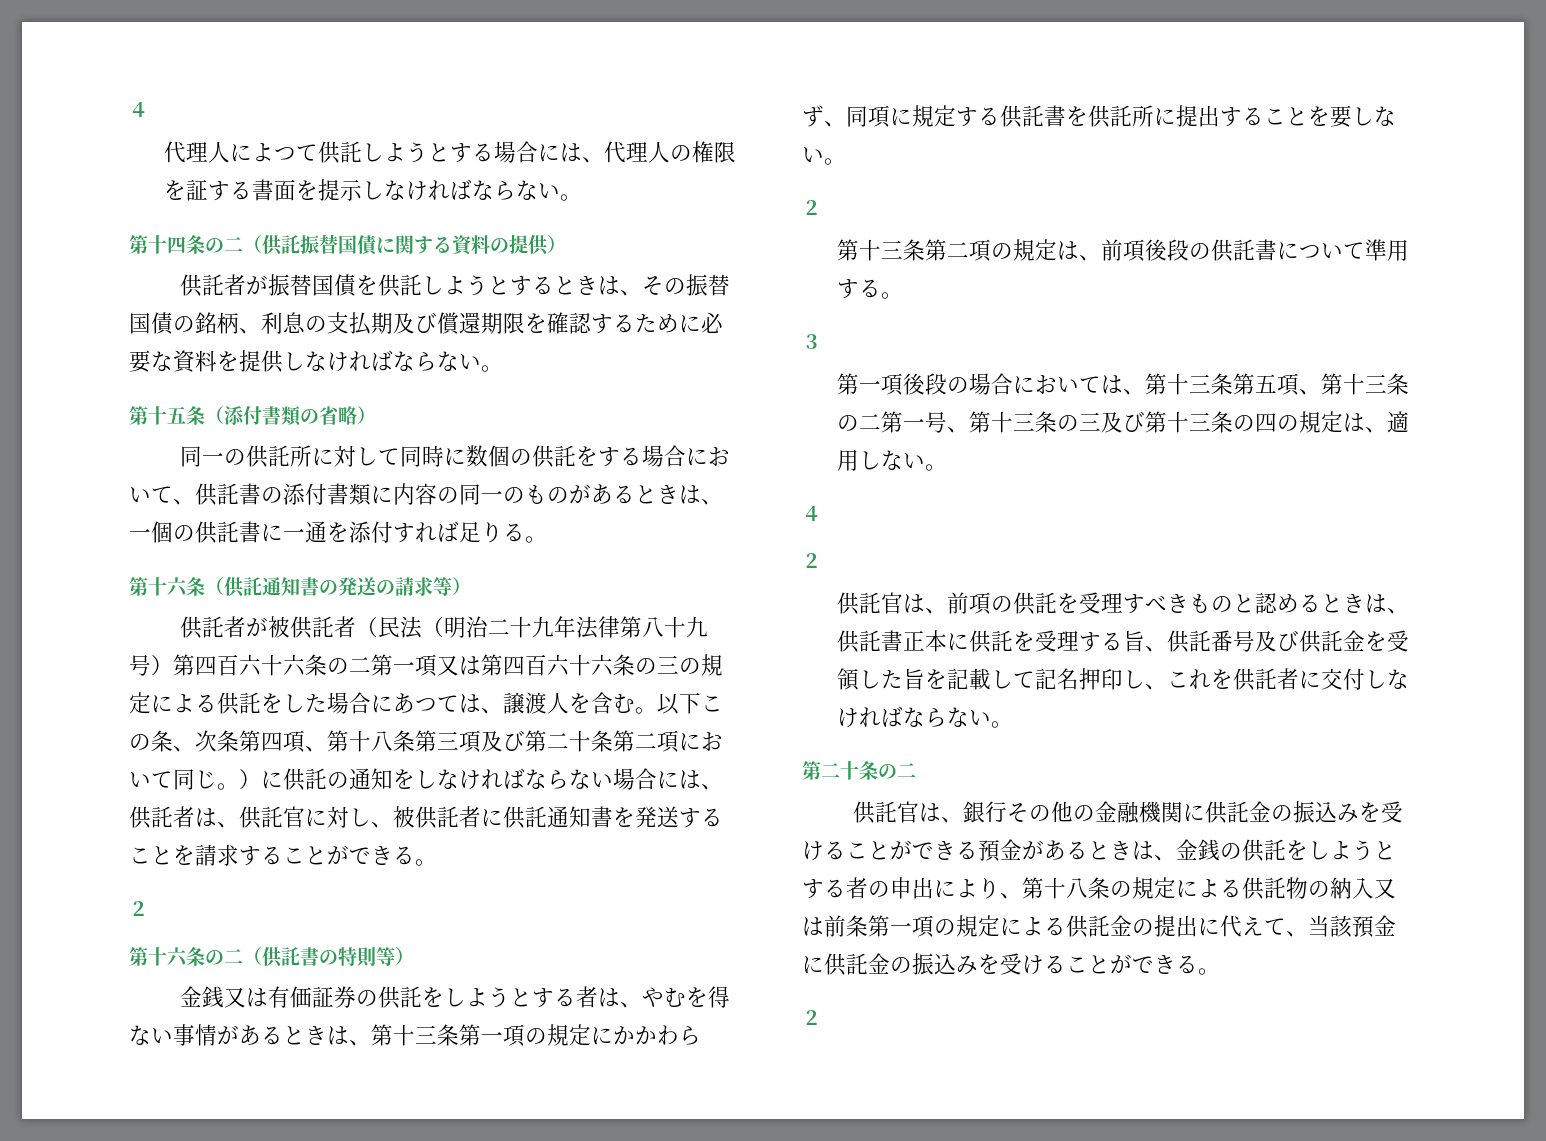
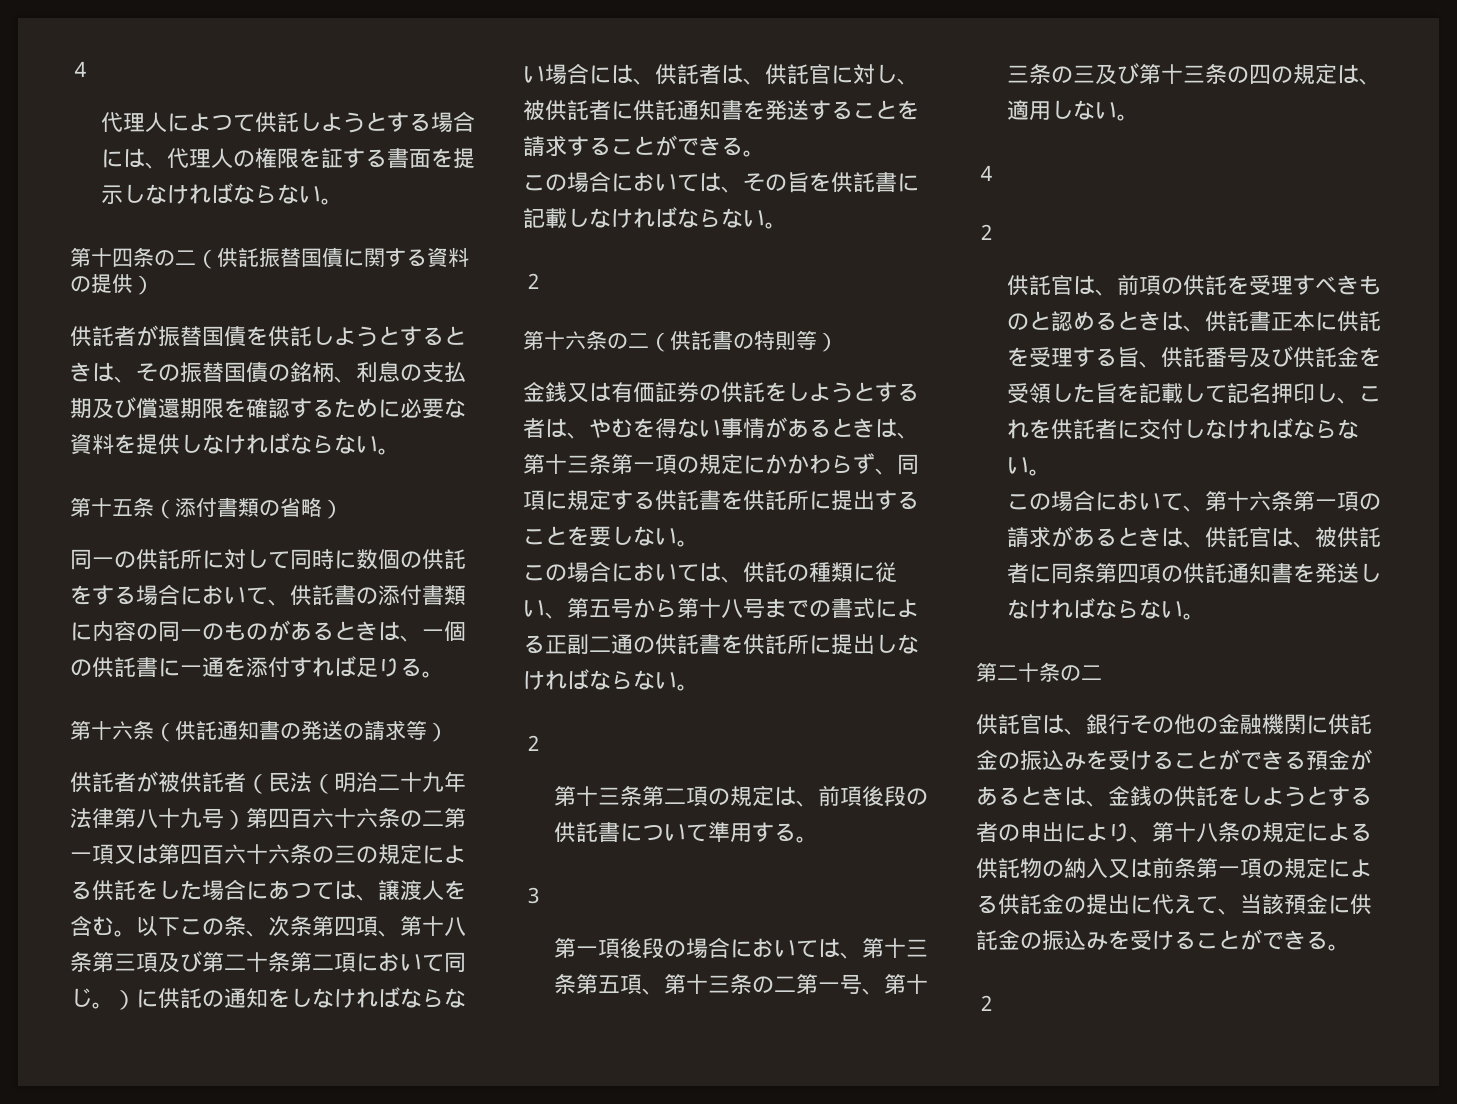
(437, 862) none -> [523,171,919,193] [523,207,787,229] // この場合においては、その旨を供託書に記載しなければならない。
(846, 161) none -> [523,561,897,583] [523,598,919,619] [523,634,919,655] [523,669,699,691] // この場合においては、供託の種類に従い、第五号から第十八号までの書式による正副二通の供託書を供託所に提出しなければならない。
(1014, 724) none -> [1006,490,1381,512] [1006,526,1381,548] [1006,563,1381,584] [1006,598,1205,620] // この場合において、第十六条第一項の請求があるときは、供託官は、被供託者に同条第四項の供託通知書を発送しなければならない。

